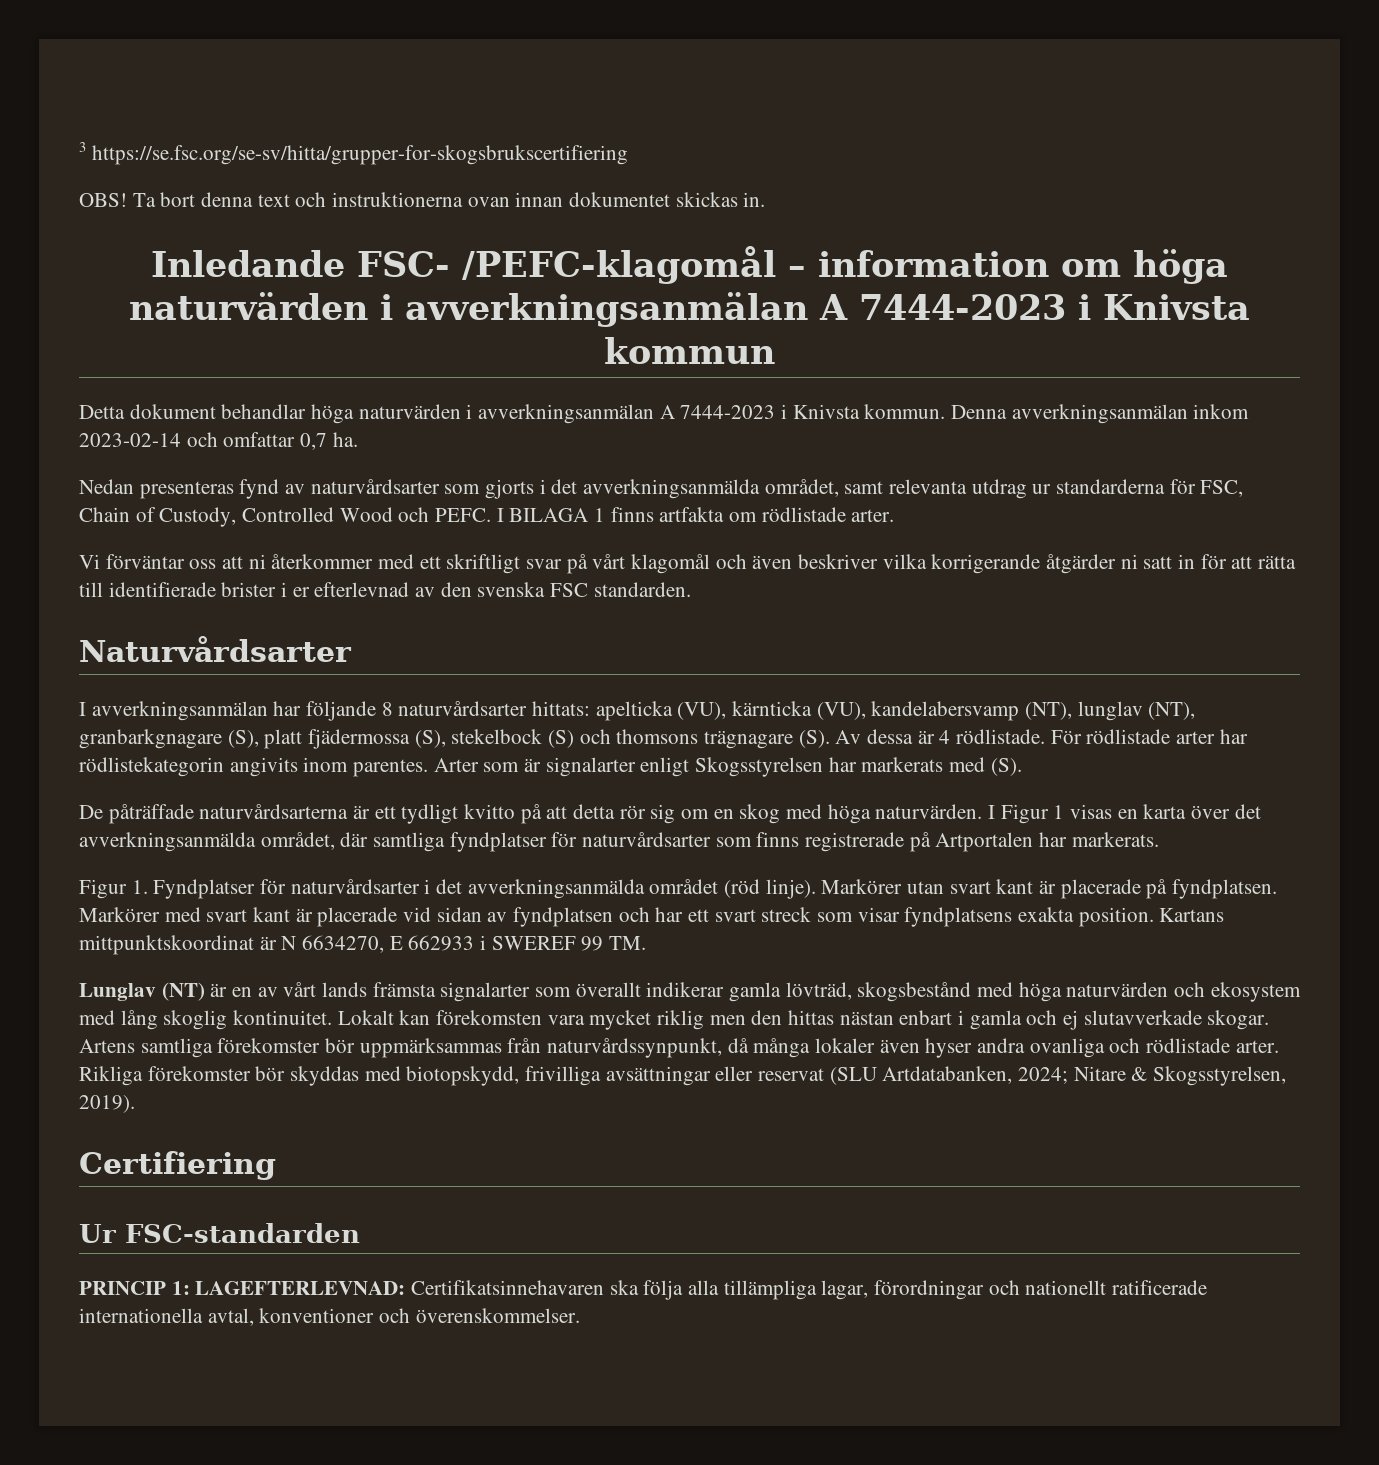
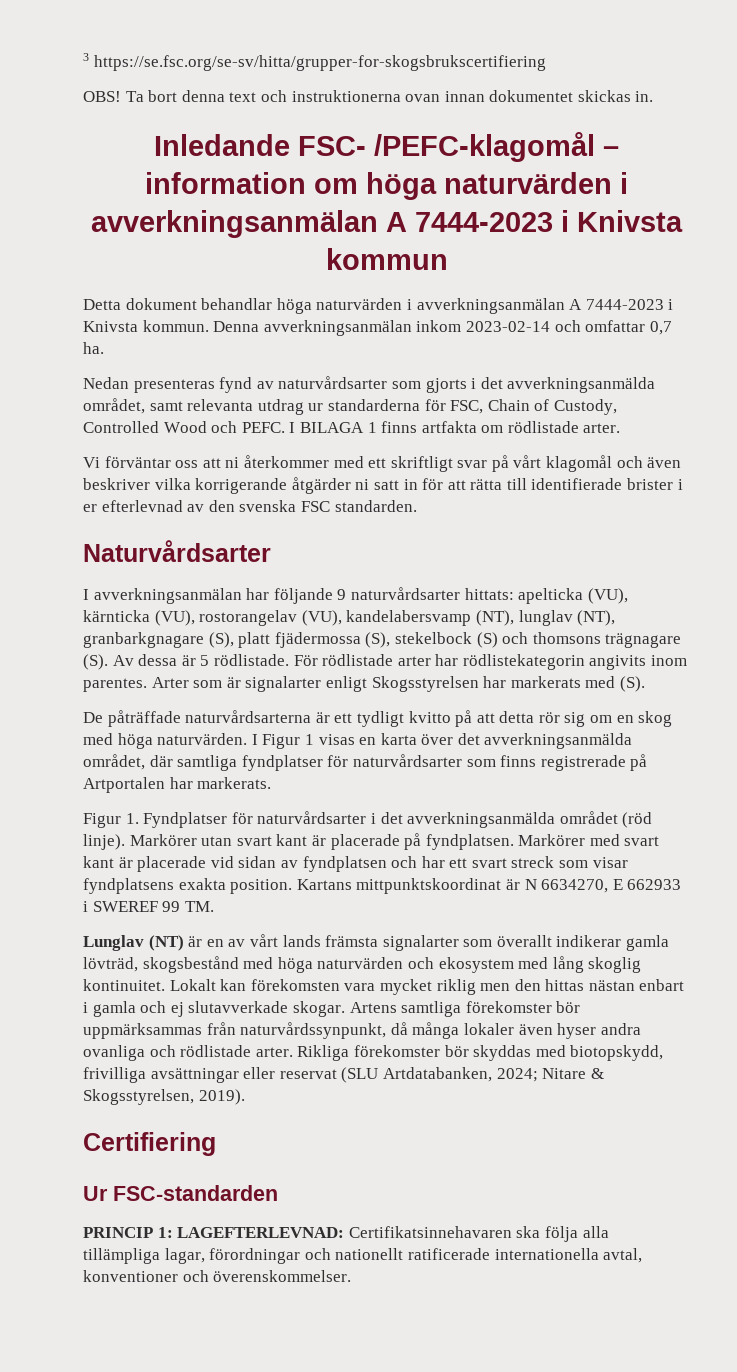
[381,702,393,716] 8 -> [337,589,347,600] 9
(866, 711) none -> [199,610,342,626] rostorangelav (VU),
[939,730,951,744] 4 -> [200,655,210,666] 5

